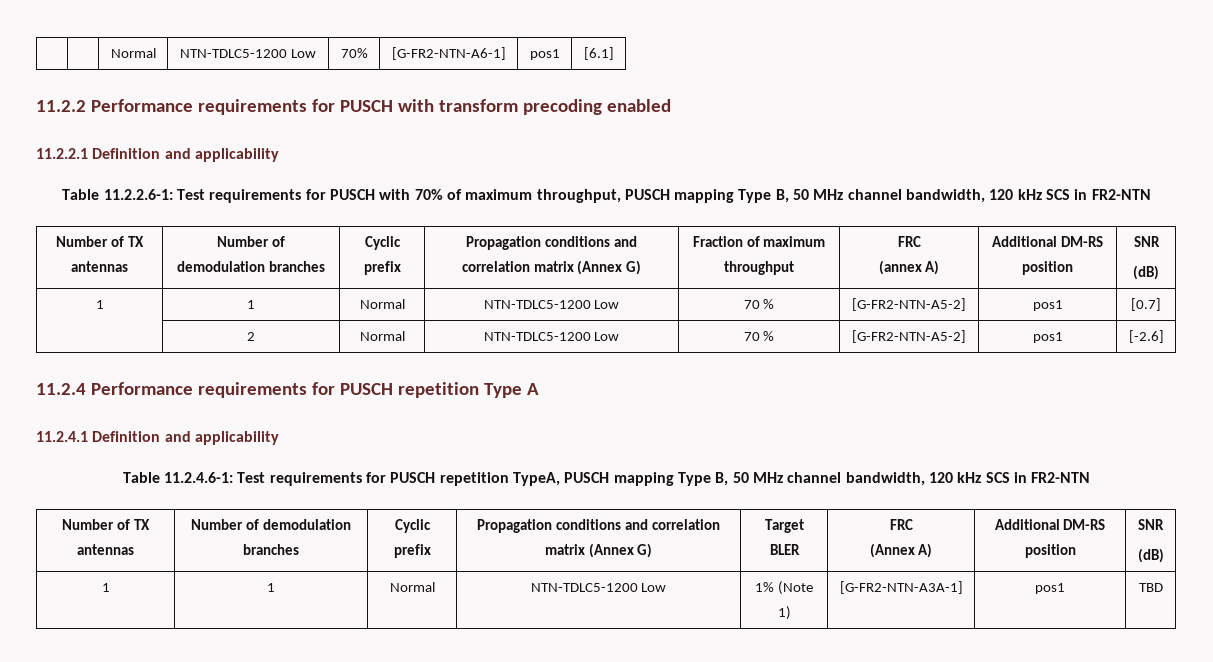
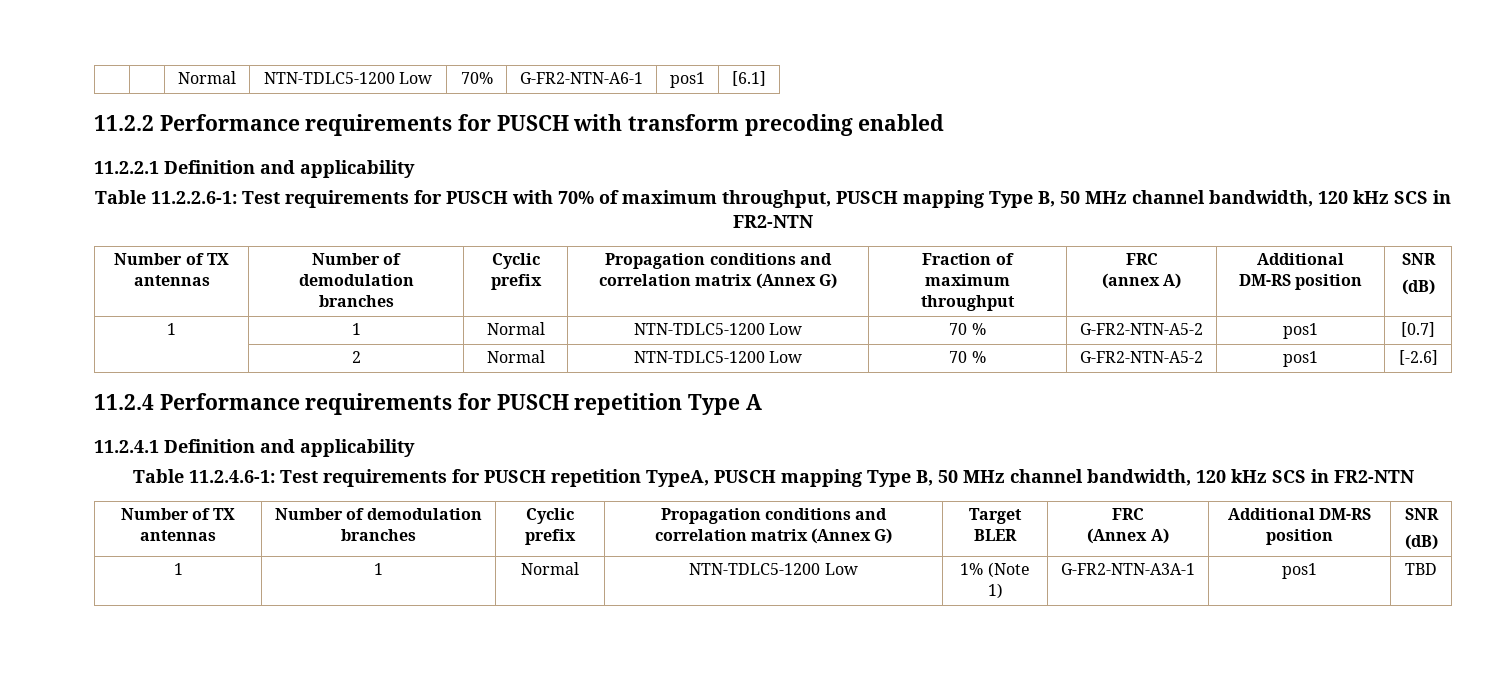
[391,47,506,60] [G-FR2-NTN-A6-1] -> [520,72,643,84] G-FR2-NTN-A6-1
[852,298,966,311] [G-FR2-NTN-A5-2] -> [1080,323,1203,335] G-FR2-NTN-A5-2
[852,330,966,343] [G-FR2-NTN-A5-2] -> [1080,351,1203,363] G-FR2-NTN-A5-2
[839,581,963,594] [G-FR2-NTN-A3A-1] -> [1061,563,1195,575] G-FR2-NTN-A3A-1

